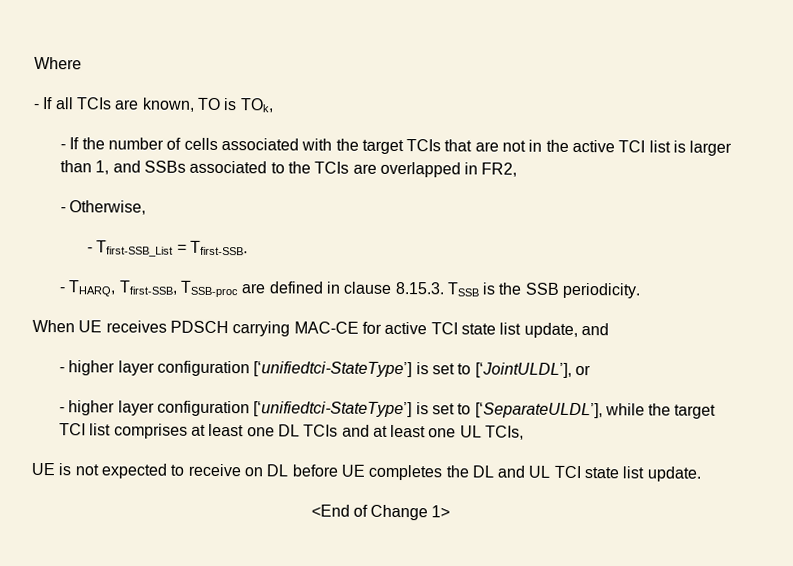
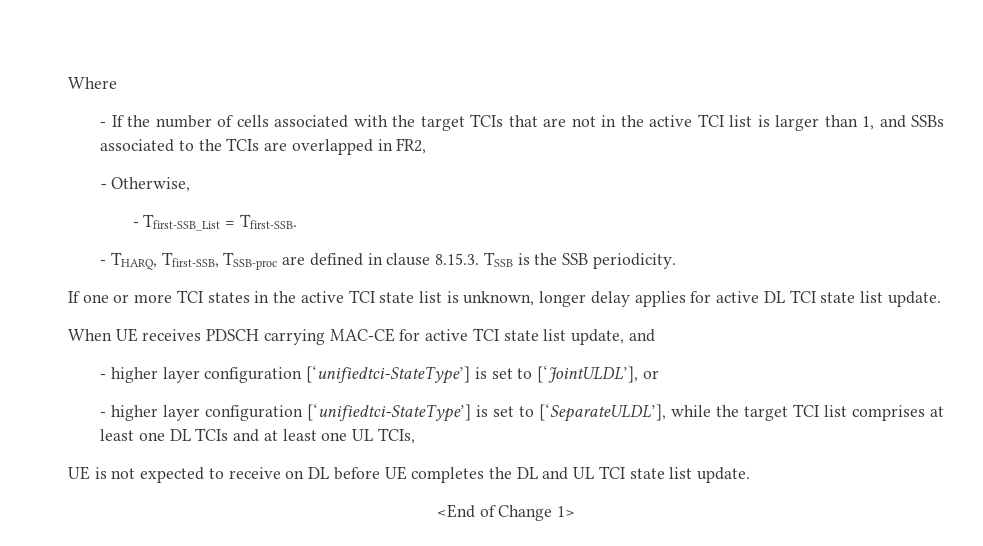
[33,97,274,113] // - If all TCIs are known, TO is TOk, -> (117, 83) none
(642, 290) none -> [68,290,941,307] // If one or more TCI states in the active TCI state list is unknown, longer delay applies for active DL TCI state list update.

